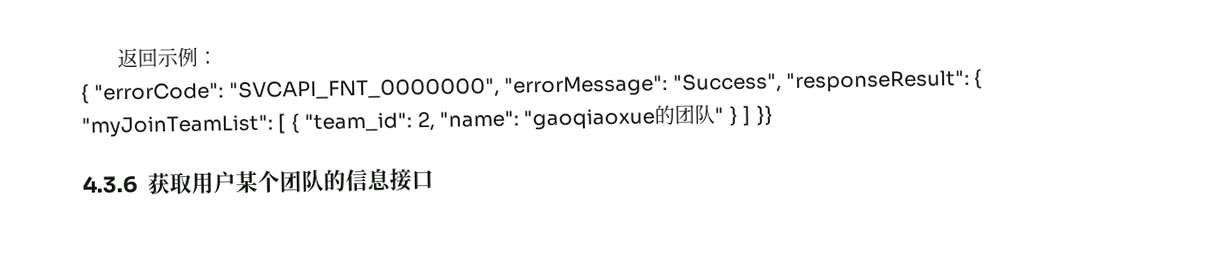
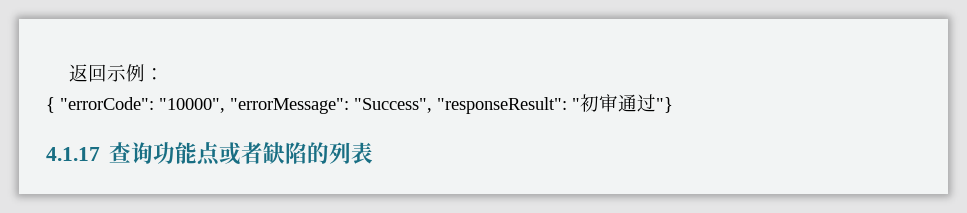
[228,77,500,102] "SVCAPI_FNT_0000000", -> [159,98,225,113] "10000",
[973,68,984,89] [81,104,773,138] [82,168,434,195] { "myJoinTeamList": [ { "team_id": 2, "name": "gaoqiaoxue的团队" } ] }} // 4.3.6获取用户某个团队的信息接口 -> [572,94,673,113] [46,142,374,166] "初审通过"} // 4.1.17查询功能点或者缺陷的列表

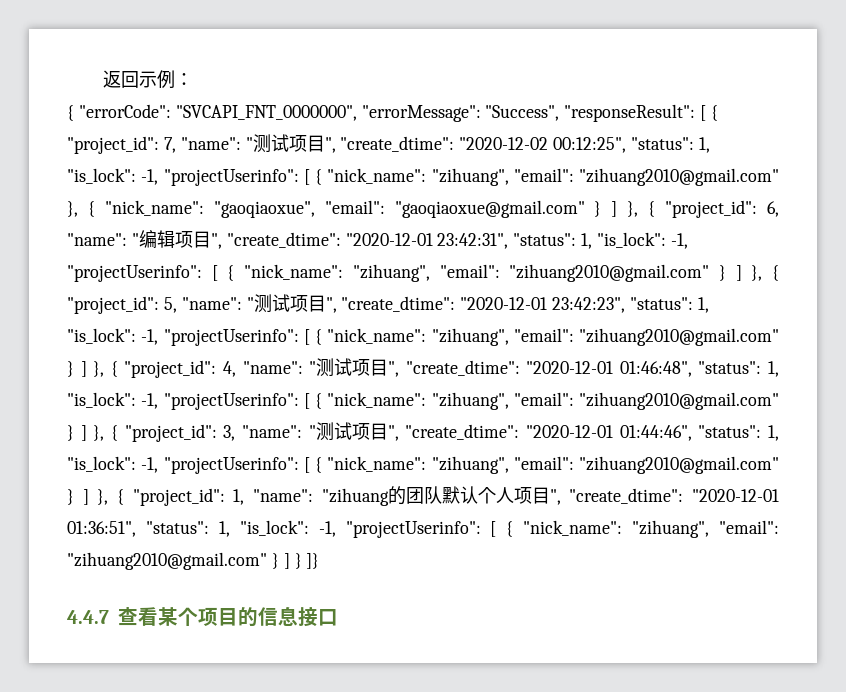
[159,98,225,113] "10000", -> [175,105,357,121] "SVCAPI_FNT_0000000",
[572,94,673,113] [46,142,374,166] "初审通过"} // 4.1.17查询功能点或者缺陷的列表 -> [700,105,719,121] [67,134,710,154] [67,168,779,186] [67,200,779,218] [67,230,688,249] [67,264,780,282] [67,294,709,314] [67,328,779,346] [67,358,780,378] [67,392,779,410] [67,422,779,442] [67,456,779,474] [67,486,779,506] [67,520,779,538] [67,552,320,570] [67,606,338,627] [ { "project_id": 7, "name": "测试项目", "create_dtime": "2020-12-02 00:12:25", "status": 1, "is_lock": -1, "projectUserinfo": [ { "nick_name": "zihuang", "email": "zihuang2010@gmail.com" }, { "nick_name": "gaoqiaoxue", "email": "gaoqiaoxue@gmail.com" } ] }, { "project_id": 6, "name": "编辑项目", "create_dtime": "2020-12-01 23:42:31", "status": 1, "is_lock": -1, "projectUserinfo": [ { "nick_name": "zihuang", "email": "zihuang2010@gmail.com" } ] }, { "project_id": 5, "name": "测试项目", "create_dtime": "2020-12-01 23:42:23", "status": 1, "is_lock": -1, "projectUserinfo": [ { "nick_name": "zihuang", "email": "zihuang2010@gmail.com" } ] }, { "project_id": 4, "name": "测试项目", "create_dtime": "2020-12-01 01:46:48", "status": 1, "is_lock": -1, "projectUserinfo": [ { "nick_name": "zihuang", "email": "zihuang2010@gmail.com" } ] }, { "project_id": 3, "name": "测试项目", "create_dtime": "2020-12-01 01:44:46", "status": 1, "is_lock": -1, "projectUserinfo": [ { "nick_name": "zihuang", "email": "zihuang2010@gmail.com" } ] }, { "project_id": 1, "name": "zihuang的团队默认个人项目", "create_dtime": "2020-12-01 01:36:51", "status": 1, "is_lock": -1, "projectUserinfo": [ { "nick_name": "zihuang", "email": "zihuang2010@gmail.com" } ] } ]} // 4.4.7查看某个项目的信息接口

